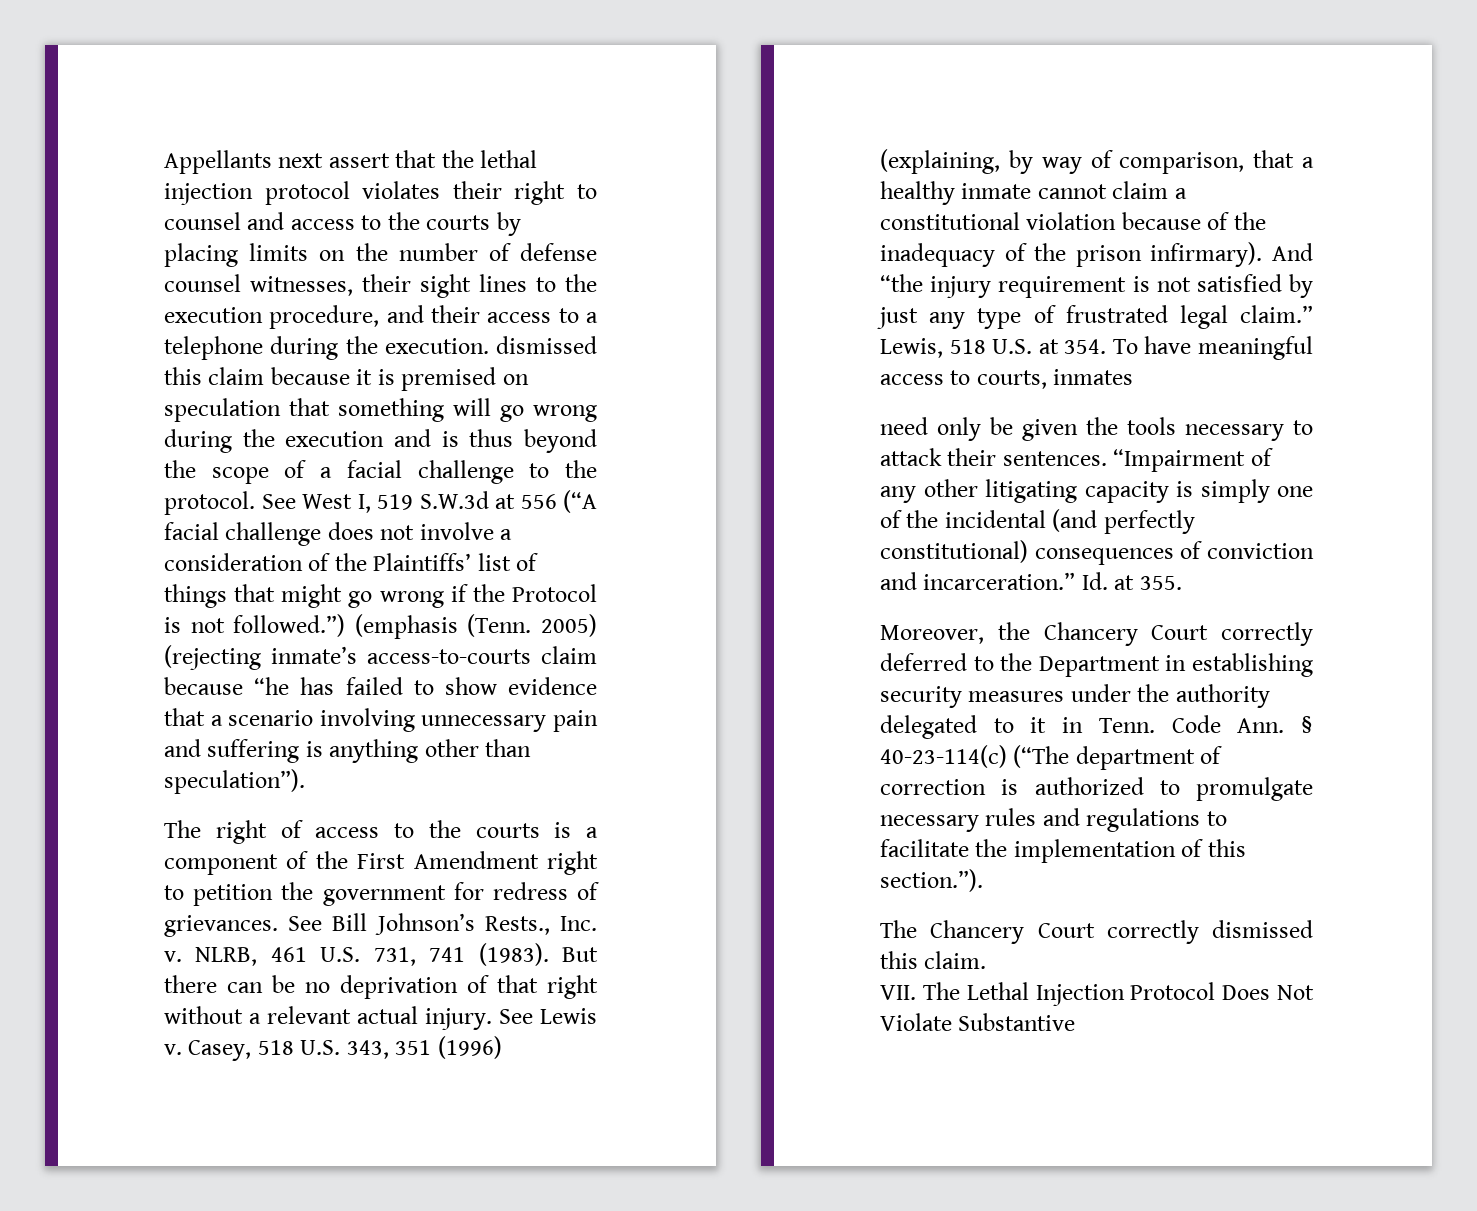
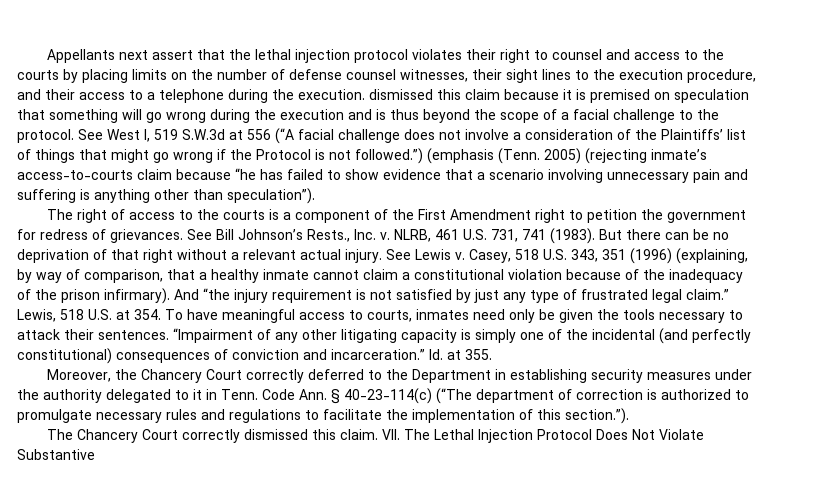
(1134, 377) // -> (469, 314) none
(987, 960) // -> (378, 434) none

